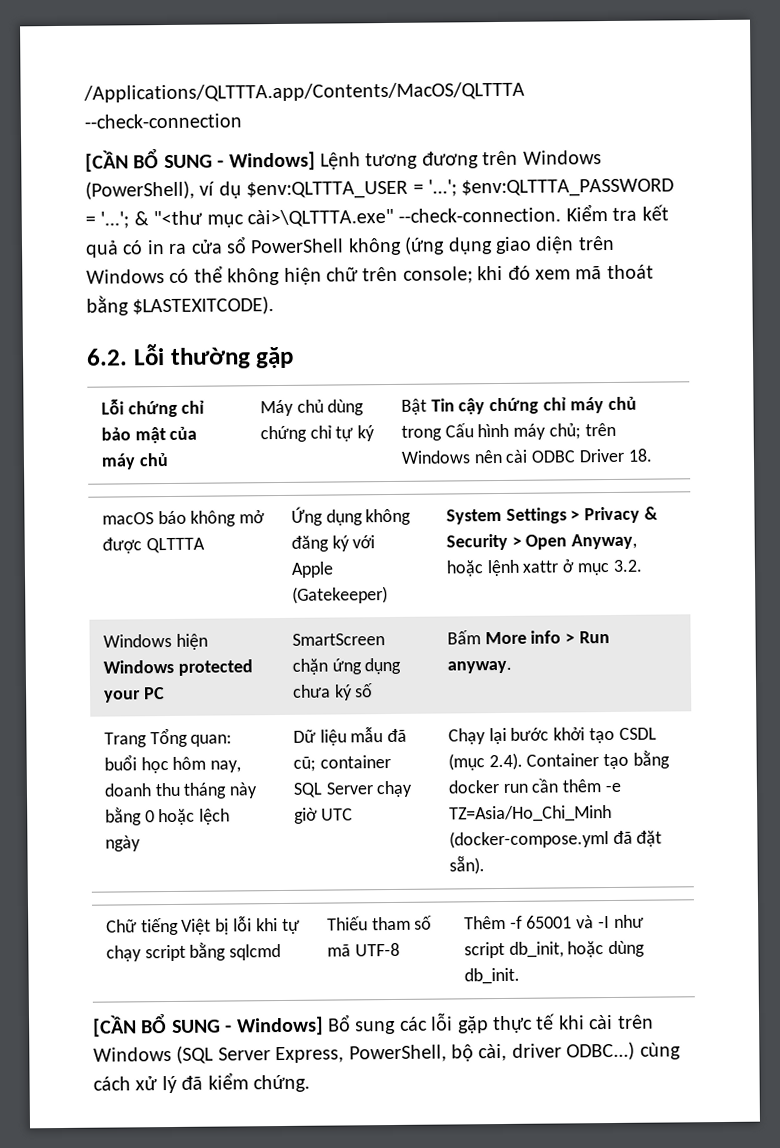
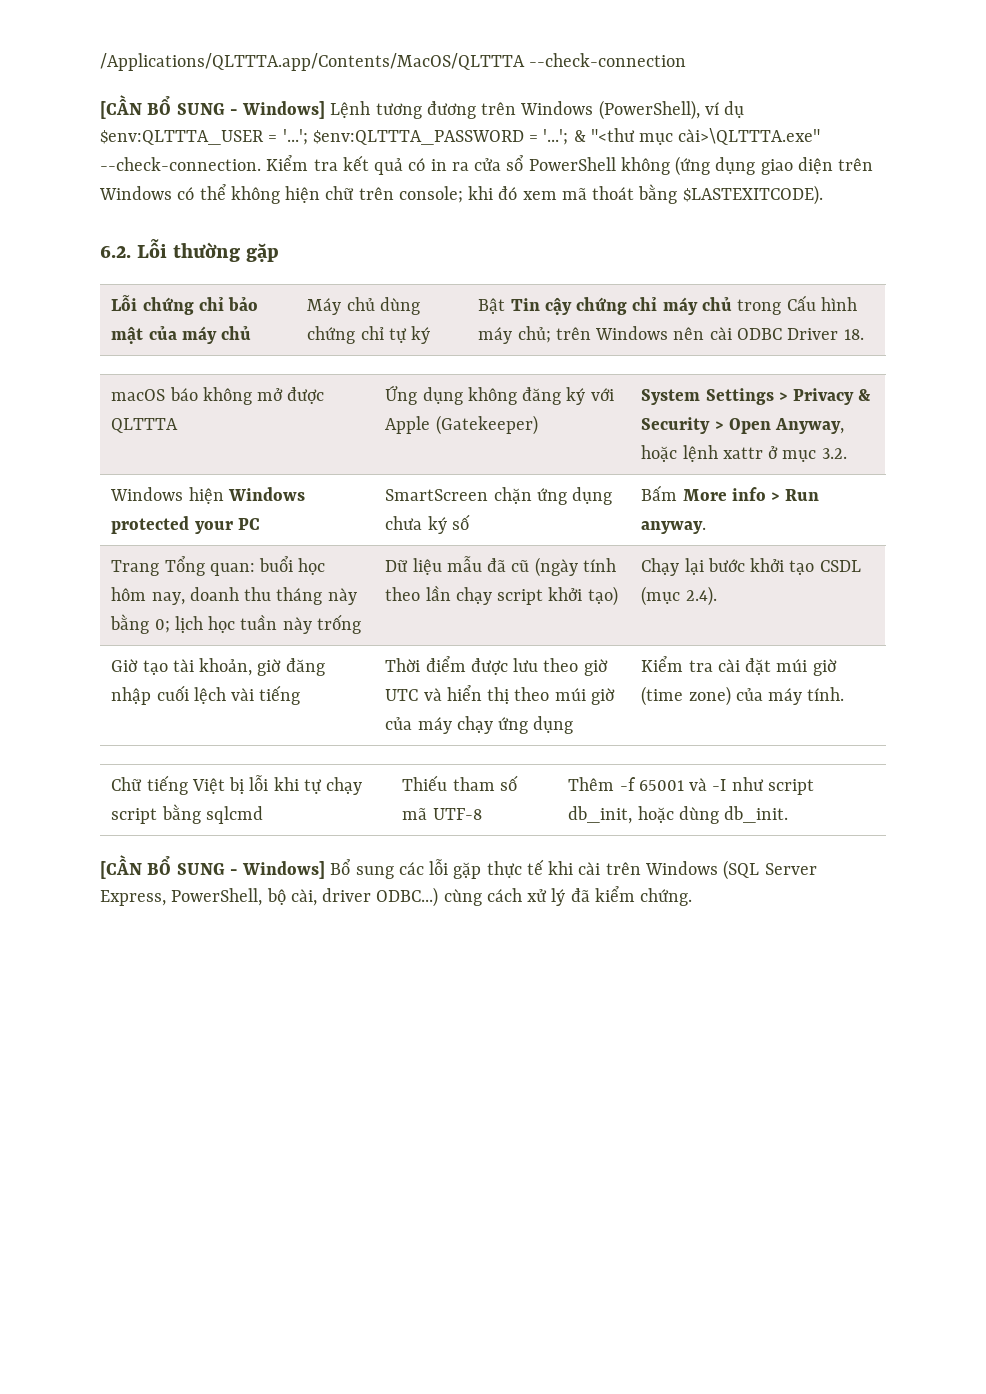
[144,808,231,826] [104,835,141,852] [292,727,408,746] [292,755,391,772] [292,780,414,798] [293,807,353,824] 0 hoặc lệch ngày | Dữ liệu mẫu đã cũ; container SQL Server chạy giờ UTC -> [154,614,362,634] [385,556,617,577] [385,585,618,606] 0; lịch học tuần này trống | Dữ liệu mẫu đã cũ (ngày tính theo lần chạy script khởi tạo)
[526,750,671,770] [447,778,622,794] [448,805,612,823] [448,830,663,849] [448,855,485,875] Container tạo bằng docker run cần thêm -e TZ=Asia/Ho_Chi_Minh (docker-compose.yml đã đặt sẵn). -> [111,658,325,676] [111,685,301,705] [385,656,608,676] [385,685,616,705] [385,716,574,734] [641,656,837,676] [641,686,845,706] // Giờ tạo tài khoản, giờ đăng nhập cuối lệch vài tiếng | Thời điểm được lưu theo giờ UTC và hiển thị theo múi giờ của máy chạy ứng dụng | Kiểm tra cài đặt múi giờ (time zone) của máy tính.

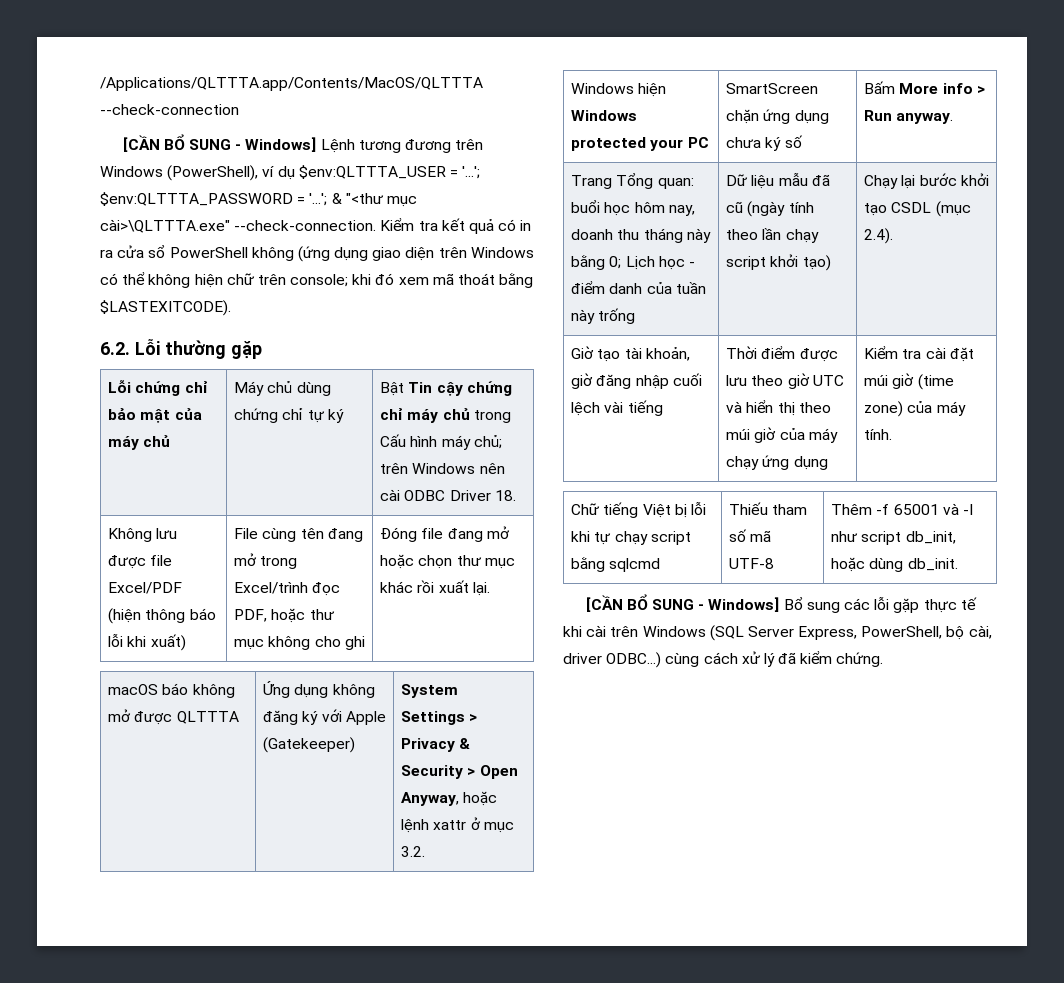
(864, 334) none -> [108,528,178,542] [108,555,173,569] [108,582,183,594] [108,608,216,624] [108,633,186,651] [234,528,363,542] [234,553,298,569] [234,582,341,596] [234,608,335,623] [234,636,365,650] [380,526,510,542] [380,554,515,569] [380,580,490,596] // Không lưu được file Excel/PDF (hiện thông báo lỗi khi xuất) | File cùng tên đang mở trong Excel/trình đọc PDF, hoặc thư mục không cho ghi | Đóng file đang mở hoặc chọn thư mục khác rồi xuất lại.
[174,616,236,633] lịch học -> [625,256,695,270] [571,281,672,294] Lịch học - điểm danh của

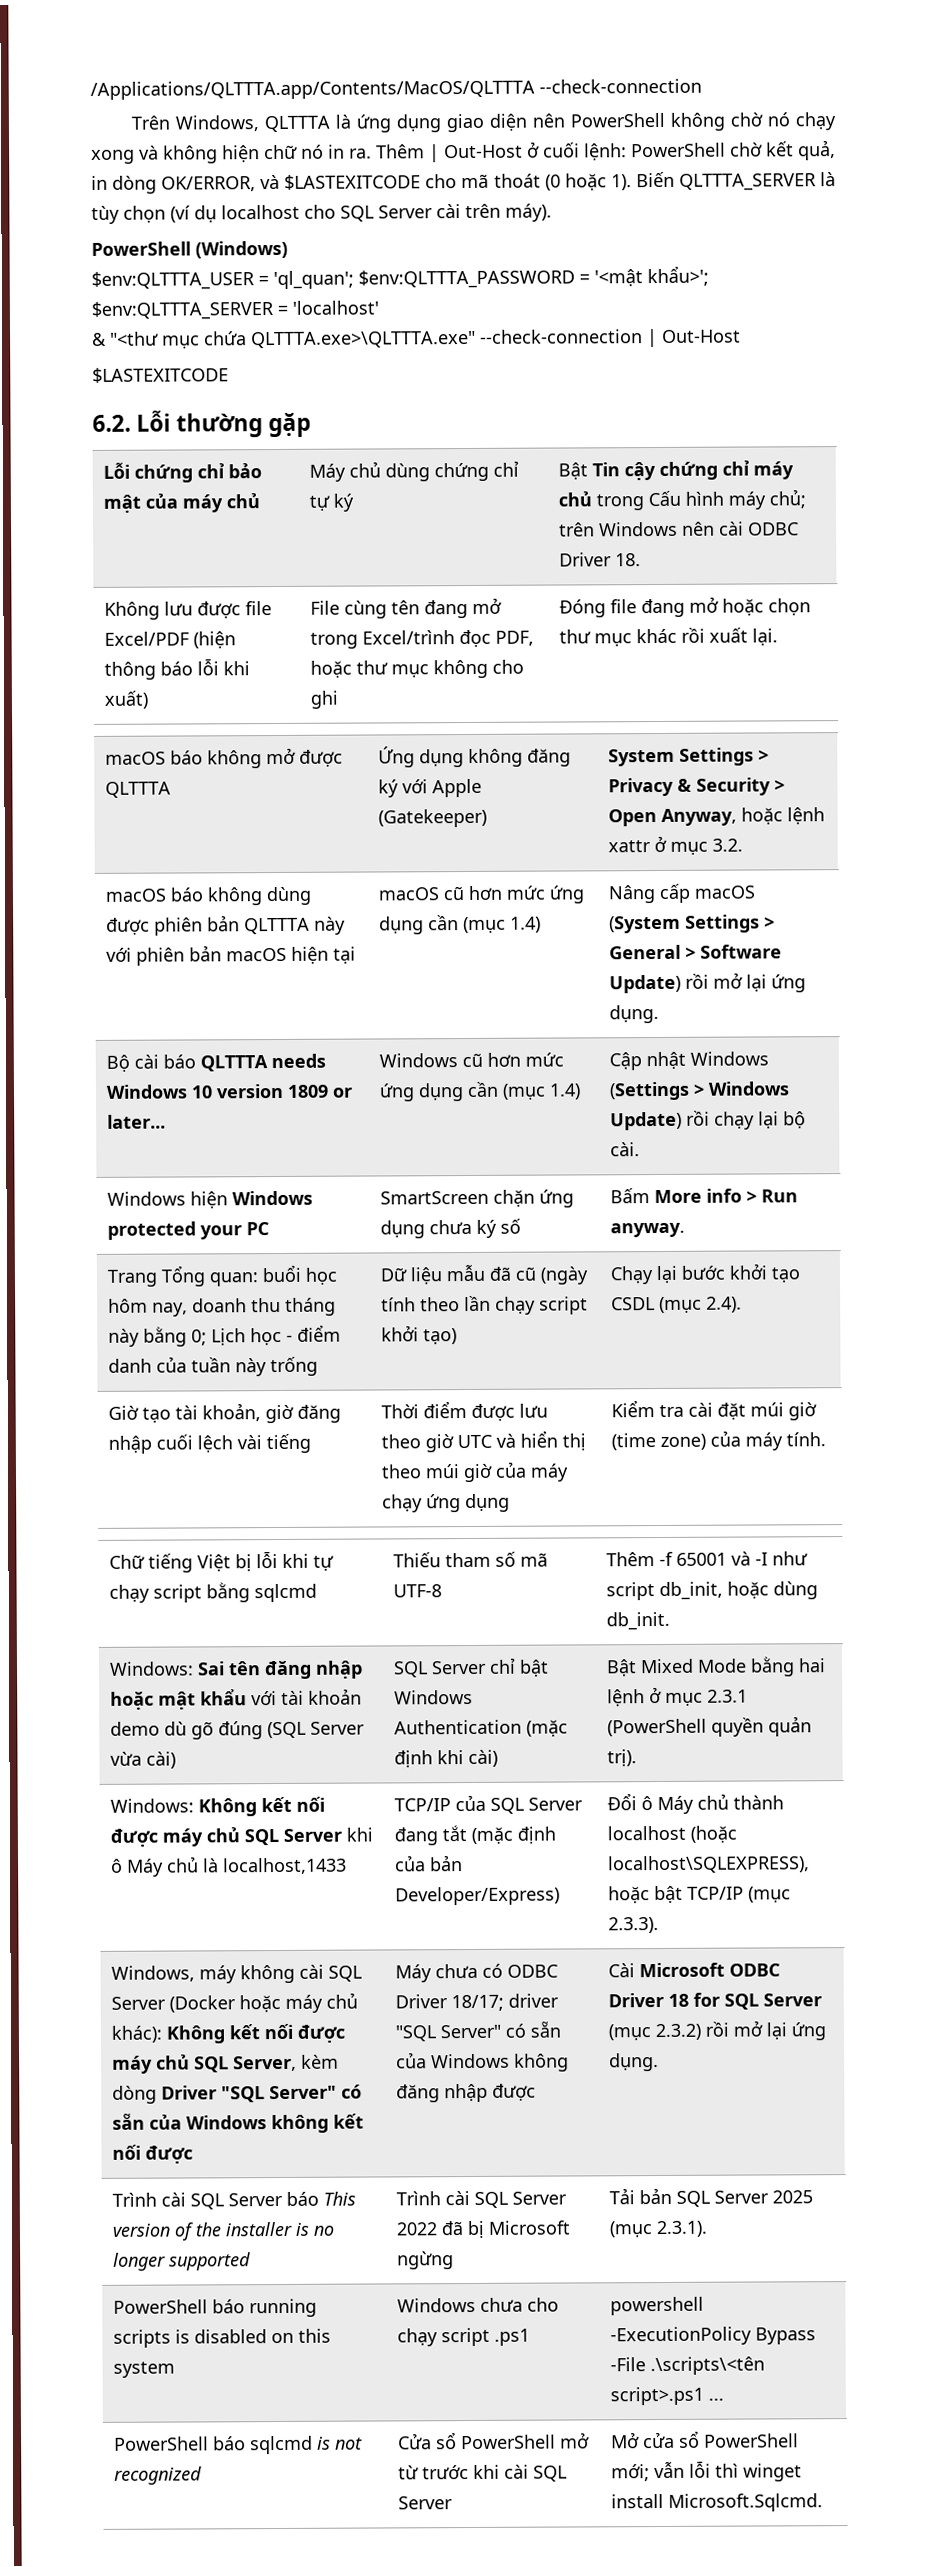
[122,134,484,153] [100,165,295,181] [CẦN BỔ SUNG - Windows] Lệnh tương đương trên Windows (PowerShell), ví dụ -> [131,112,836,133] [91,140,836,164] [91,171,837,194] [91,203,552,224] [91,240,288,259] Trên Windows, QLTTTA là ứng dụng giao diện nên PowerShell không chờ nó chạy xong và không hiện chữ nó in ra. Thêm | Out-Host ở cuối lệnh: PowerShell chờ kết quả, in dòng OK/ERROR, và $LASTEXITCODE cho mã thoát (0 hoặc 1). Biến QLTTTA_SERVER là tùy chọn (ví dụ localhost cho SQL Server cài trên máy). // PowerShell (Windows) //
[462,166,481,179] '...'; -> [273,270,354,290] 'ql_quan';
[309,193,417,207] [100,218,532,234] [100,245,534,262] [100,272,534,288] [100,300,231,316] '...'; & "<thư mục cài>\QLTTTA.exe" --check-connection. Kiểm tra kết quả có in ra cửa sổ PowerShell không (ứng dụng giao diện trên Windows có thể không hiện chữ trên console; khi đó xem mã thoát bằng $LASTEXITCODE). -> [594,265,709,287] [91,300,379,320] [92,329,741,349] [92,367,229,383] '<mật khẩu>'; $env:QLTTTA_SERVER = 'localhost' // & "<thư mục chứa QLTTTA.exe>\QLTTTA.exe" --check-connection | Out-Host // $LASTEXITCODE
(426, 851) none -> [104,886,312,906] [105,915,346,936] [105,945,356,966] [377,885,585,904] [378,915,541,935] [607,883,755,904] [608,914,775,934] [608,944,782,960] [608,972,806,994] [608,1005,659,1024] [105,1053,326,1072] [105,1083,353,1099] [106,1114,166,1129] [378,1052,564,1068] [378,1081,581,1102] [608,1051,769,1071] [608,1081,790,1101] [609,1110,806,1131] [609,1142,640,1157] // macOS báo không dùng được phiên bản QLTTTA này với phiên bản macOS hiện tại | macOS cũ hơn mức ứng dụng cần (mục 1.4) | Nâng cấp macOS (System Settings > General > Software Update) rồi mở lại ứng dụng. // Bộ cài báo QLTTTA needs Windows 10 version 1809 or later... | Windows cũ hơn mức ứng dụng cần (mục 1.4) | Cập nhật Windows (Settings > Windows Update) rồi chạy lại bộ cài.
[585,594,977,613] [563,625,992,641] [563,651,884,668] // [CẦN BỔ SUNG - Windows] Bổ sung các lỗi gặp thực tế khi cài trên Windows (SQL Server Express, PowerShell, bộ cài, driver ODBC...) cùng cách xử lý đã kiểm chứng. -> [108,1660,363,1680] [109,1688,362,1710] [109,1721,365,1740] [109,1751,176,1769] [392,1657,549,1678] [393,1689,473,1705] [393,1719,568,1737] [393,1749,498,1768] [605,1656,826,1677] [606,1686,748,1707] [606,1716,812,1737] [606,1749,637,1767] [109,1796,325,1817] [109,1827,373,1847] [110,1856,347,1877] [393,1794,583,1814] [393,1825,556,1846] [393,1855,463,1872] [394,1886,560,1906] [606,1793,784,1815] [606,1825,737,1843] [607,1855,810,1874] [607,1885,791,1904] [607,1917,659,1934] [110,1964,362,1984] [110,1992,358,2013] [110,2023,345,2044] [111,2054,339,2074] [111,2084,362,2104] [111,2112,364,2134] [111,2144,193,2164] [394,1963,558,1983] [394,1993,559,2012] [394,2021,561,2042] [395,2052,569,2072] [395,2083,536,2103] [607,1962,780,1978] [607,1992,822,2010] [607,2020,826,2041] [608,2053,659,2072] [111,2191,356,2210] [111,2221,334,2241] [112,2252,251,2271] [395,2191,567,2208] [395,2220,570,2239] [396,2251,454,2270] [608,2187,813,2207] [608,2220,707,2238] [112,2298,317,2318] [112,2328,331,2348] [112,2361,175,2378] [396,2297,559,2313] [396,2327,530,2347] [609,2296,704,2316] [609,2326,816,2346] [609,2356,765,2376] [609,2386,724,2406] [113,2435,363,2455] [113,2466,202,2485] [397,2432,590,2450] [397,2464,567,2482] [397,2496,453,2510] [610,2430,799,2449] [610,2460,802,2482] [610,2493,823,2512] // Windows: Sai tên đăng nhập hoặc mật khẩu với tài khoản demo dù gõ đúng (SQL Server vừa cài) | SQL Server chỉ bật Windows Authentication (mặc định khi cài) | Bật Mixed Mode bằng hai lệnh ở mục 2.3.1 (PowerShell quyền quản trị). // Windows: Không kết nối được máy chủ SQL Server khi ô Máy chủ là localhost,1433 | TCP/IP của SQL Server đang tắt (mặc định của bản Developer/Express) | Đổi ô Máy chủ thành localhost (hoặc localhost\SQLEXPRESS), hoặc bật TCP/IP (mục 2.3.3). // Windows, máy không cài SQL Server (Docker hoặc máy chủ khác): Không kết nối được máy chủ SQL Server, kèm dòng Driver "SQL Server" có sẵn của Windows không kết nối được | Máy chưa có ODBC Driver 18/17; driver "SQL Server" có sẵn của Windows không đăng nhập được | Cài Microsoft ODBC Driver 18 for SQL Server (mục 2.3.2) rồi mở lại ứng dụng. // Trình cài SQL Server báo This version of the installer is no longer supported | Trình cài SQL Server 2022 đã bị Microsoft ngừng | Tải bản SQL Server 2025 (mục 2.3.1). // PowerShell báo running scripts is disabled on this system | Windows chưa cho chạy script .ps1 | powershell -ExecutionPolicy Bypass -File .\scripts\<tên script>.ps1 ... // PowerShell báo sqlcmd is not recognized | Cửa sổ PowerShell mở từ trước khi cài SQL Server | Mở cửa sổ PowerShell mới; vẫn lỗi thì winget install Microsoft.Sqlcmd.

